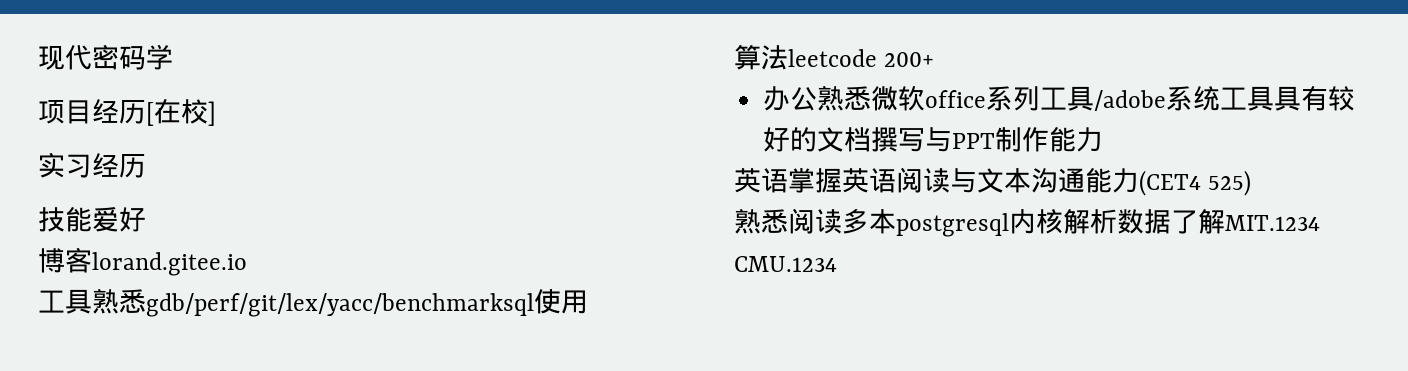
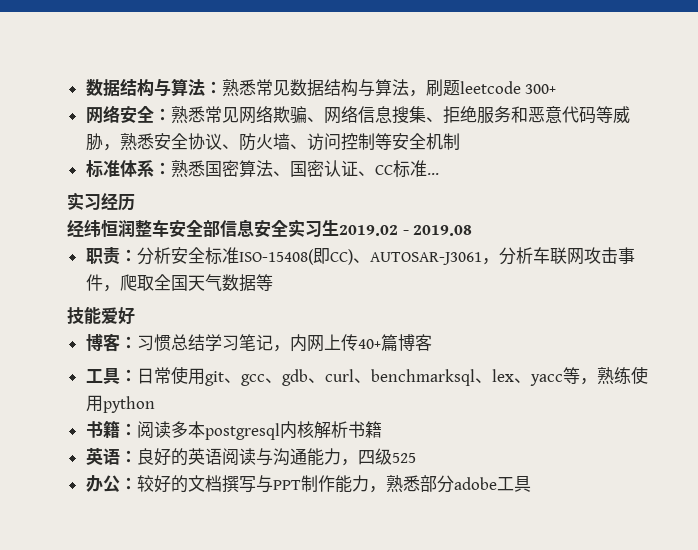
[38,44,173,70] [38,99,216,126] [38,152,146,178] [38,207,146,232] [38,247,247,276] [38,288,588,317] [734,44,935,70] [763,85,1329,111] 现代密码学 // 项目经历[在校] // 实习经历 // 技能爱好 // 博客lorand.gitee.io // 工具熟悉gdb/perf/git/lex/yacc/benchmarksql使用 // 算法leetcode 200+ // 办公熟悉微软office系列工具/adobe系统工具具有 -> [85,78,557,97] [85,105,630,124] [85,133,460,151] [85,160,439,178] [67,192,135,211] [67,219,473,238] [85,247,635,265] [85,274,273,292] [67,306,135,325] [85,333,432,352] [85,366,648,386] [85,395,155,413] [85,420,382,440] [85,447,416,466] [85,475,137,492] 数据结构与算法：熟悉常见数据结构与算法，刷题leetcode 300+ // 网络安全：熟悉常见网络欺骗、网络信息搜集、拒绝服务和恶意代码等威胁，熟悉安全协议、防火墙、访问控制等安全机制 // 标准体系：熟悉国密算法、国密认证、CC标准... // 实习经历 // 经纬恒润整车安全部信息安全实习生2019.02 - 2019.08 // 职责：分析安全标准ISO-15408(即CC)、AUTOSAR-J3061，分析车联网攻击事件，爬取全国天气数据等 // 技能爱好 // 博客：习惯总结学习笔记，内网上传40+篇博客 // 工具：日常使用git、gcc、gdb、curl、benchmarksql、lex、yacc等，熟练使用python // 书籍：阅读多本postgresql内核解析书籍 // 英语：良好的英语阅读与沟通能力，四级525 // 办公：
[734,167,1252,196] [734,208,1320,237] [734,256,837,272] // 英语掌握英语阅读与文本沟通能力(CET4 525) // 熟悉阅读多本postgresql内核解析数据了解MIT.1234 CMU.1234 -> [368,475,531,493] ，熟悉部分adobe工具

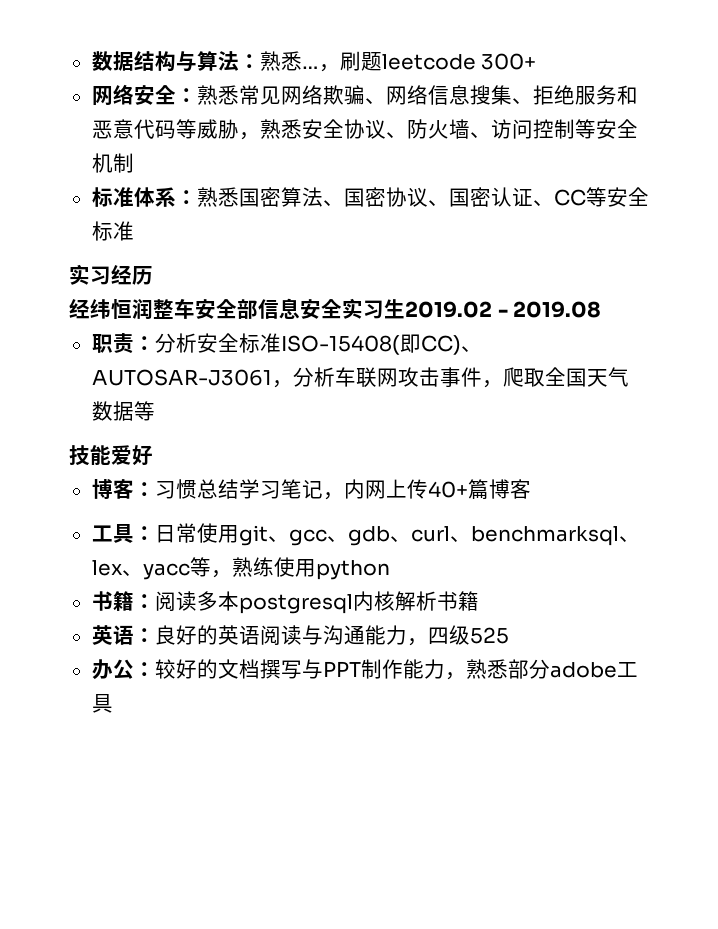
[255,79,409,97] 常见数据结构与算法 -> [301,66,319,69] …
(324, 168) none -> [385,187,491,207] 协议、国密
[392,160,439,178] 标准... -> [585,187,649,207] [91,221,134,241] 等安全标准

